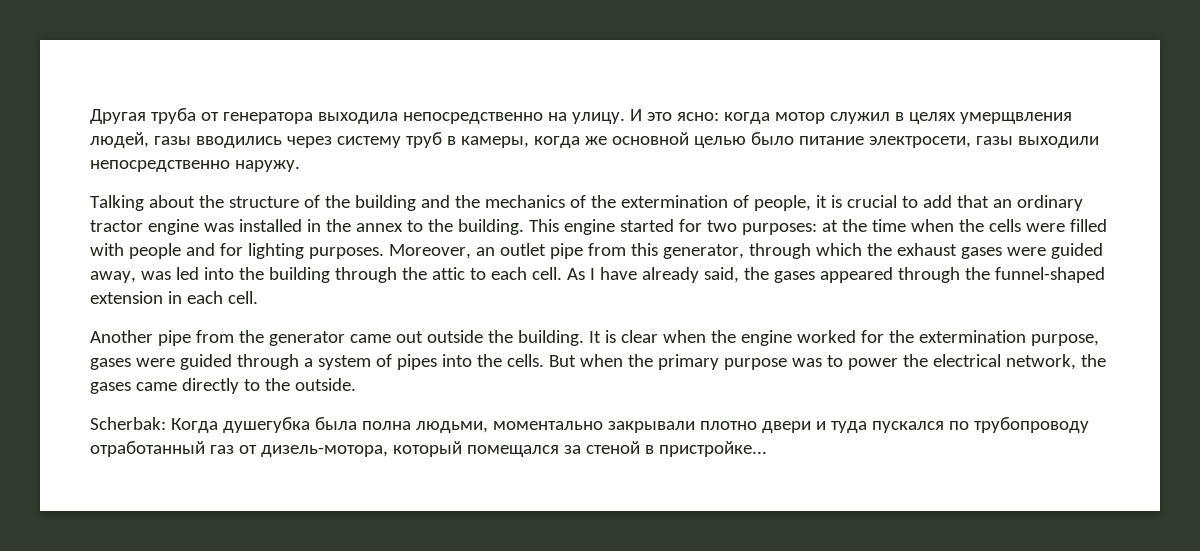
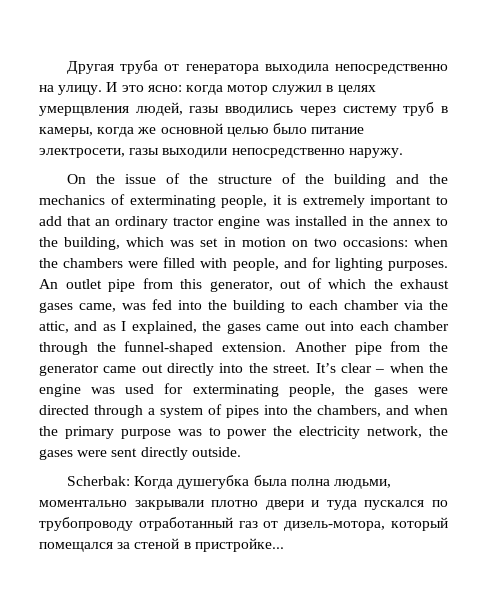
[90,195,195,211] Talking about -> [66,173,180,184] On the issue of
[590,195,749,208] the extermination of -> [129,195,216,208] exterminating
[846,195,897,208] crucial -> [302,195,432,208] extremely important
[457,219,1021,235] building. This engine started for two purposes: at the time when the cells -> [64,237,448,250] [39,258,124,268] building, which was set in motion on two occasions: when the chambers
[128,243,181,259] people -> [232,258,279,271] people,
[388,244,495,259] Moreover, an -> [39,279,58,289] An
[748,243,811,259] through -> [280,278,322,289] out of
[1006,243,1103,259] [90,267,1105,283] [90,291,258,304] were guided away, was led into the building through the attic to each cell. As I have already said, the gases appeared through the funnel-shaped extension in each cell. // -> [79,299,448,313] [39,321,449,334] [39,341,287,355] came, was fed into the building to each chamber via the attic, and as I explained, the gases came out into each chamber through the funnel-shaped extension.
[426,330,1099,346] [90,354,232,370] outside the building. It is clear when the engine worked for the extermination purpose, gases were guided -> [167,363,449,376] [39,383,448,397] [39,405,89,415] directly into the street. It’s clear – when the engine was used for exterminating people, the gases were directed
[506,354,576,367] cells. But -> [317,405,409,417] chambers, and
[932,354,1001,367] electrical -> [299,426,361,439] electricity
[135,378,290,394] came directly to the -> [77,447,188,460] were sent directly

